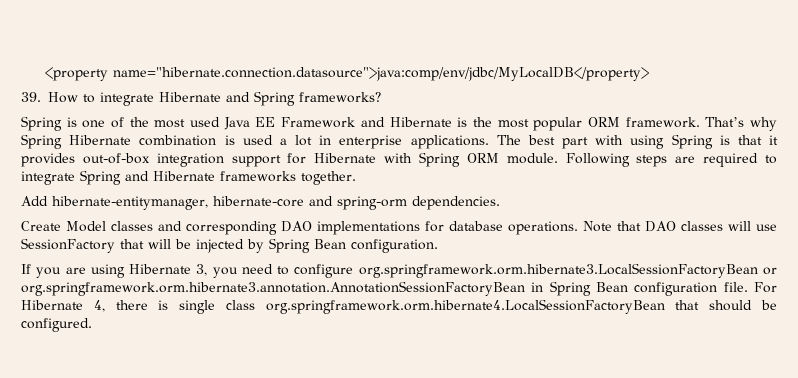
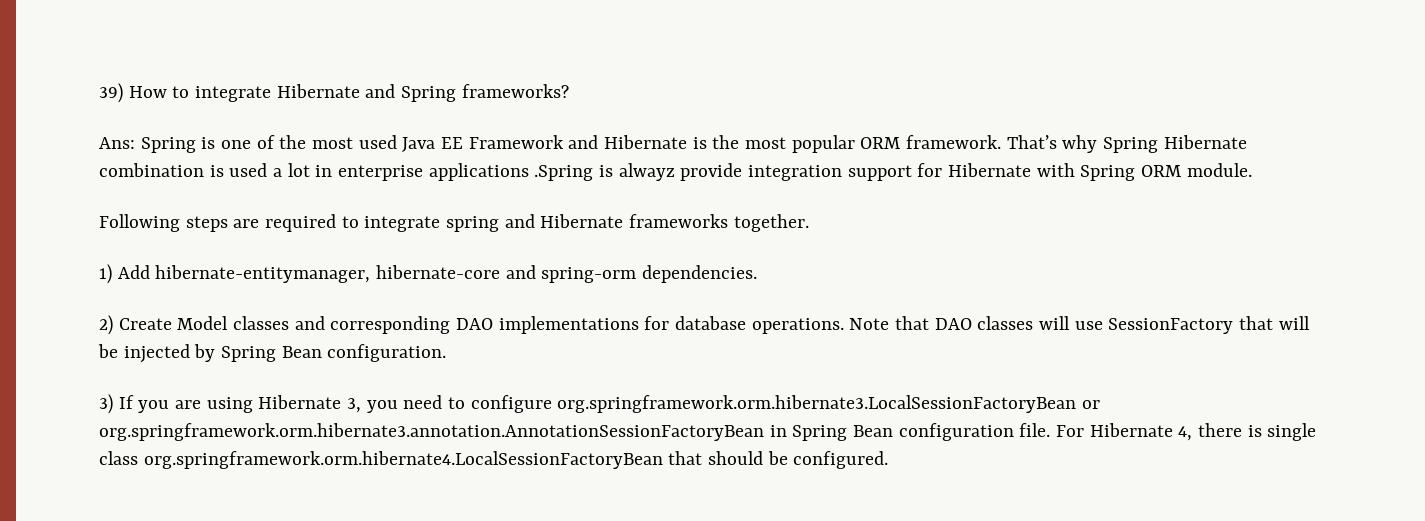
[44,67,649,81] [21,92,41,102] <property name="hibernate.connection.datasource">java:comp/env/jdbc/MyLocalDB</property> // 39. -> [99,83,123,103] 39)
(381, 97) none -> [99,137,135,149] Ans:
[410,134,778,149] [21,153,150,167] applications. The best part with using Spring is that it provides out-of-box -> [428,163,743,181] applications .Spring is alwayz provide
(558, 158) none -> (1252, 170) //
[80,170,121,185] Spring -> [446,216,500,232] spring
(356, 178) none -> [99,264,112,284] 1)
(500, 203) none -> [99,315,113,335] 2)
(438, 246) none -> [99,394,113,414] 3)

